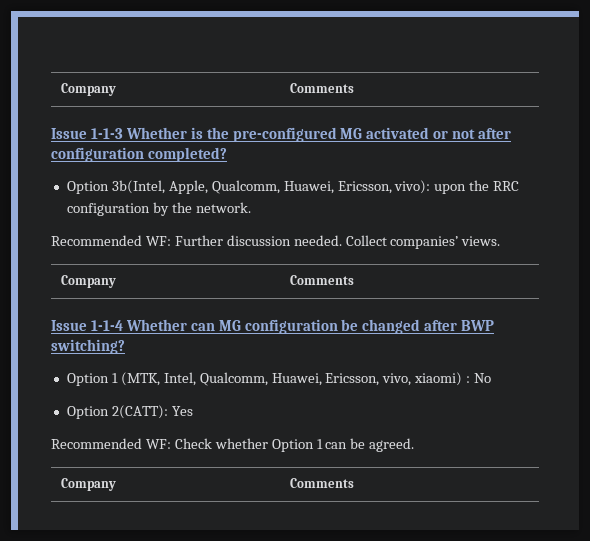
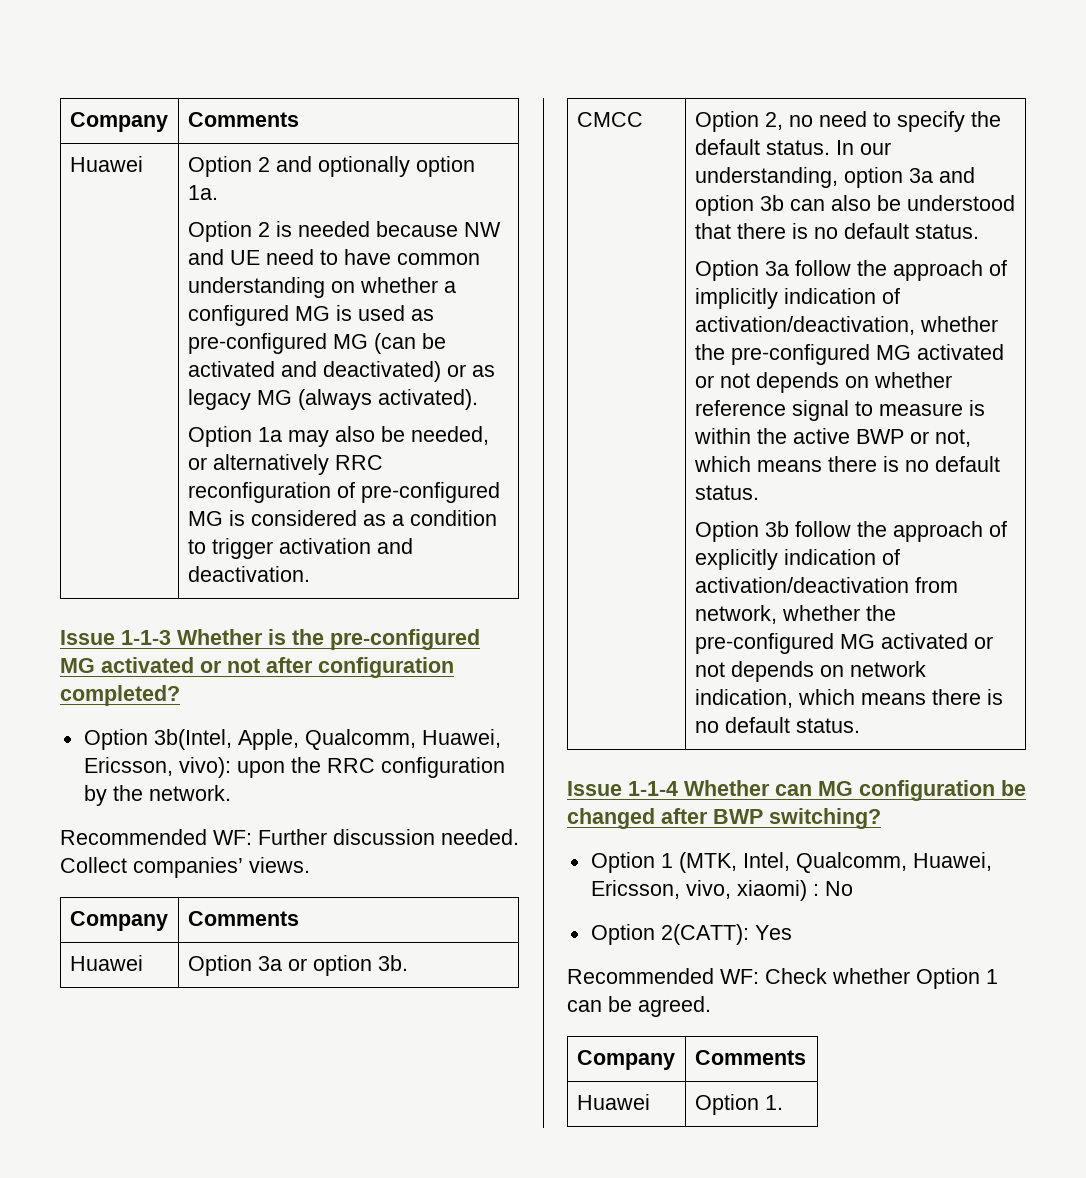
[60,83,116,96] [289,83,354,93] Company | Comments -> [69,112,168,132] [187,112,299,127] [69,156,143,172] [187,156,475,177] [187,185,218,200] [187,221,501,242] [187,249,480,265] [187,277,456,298] [187,305,434,326] [187,333,446,354] [187,361,495,382] [187,389,478,410] [187,426,489,447] [187,454,383,475] [187,482,500,503] [187,510,497,526] [187,538,413,559] [187,566,310,582] Company | Comments // Huawei | Option 2 and optionally option 1a. // Option 2 is needed because NW and UE need to have common understanding on whether a configured MG is used as pre-configured MG (can be activated and deactivated) or as legacy MG (always activated). // Option 1a may also be needed, or alternatively RRC reconfiguration of pre-configured MG is considered as a condition to trigger activation and deactivation.
(354, 280) none -> [69,955,143,971] [187,955,408,976] [576,112,643,127] [694,111,1001,132] [694,139,891,155] [694,167,975,188] [694,195,1015,216] [694,223,979,239] [694,260,1007,281] [694,288,900,309] [694,316,998,335] [694,344,1004,365] [694,372,952,393] [694,400,985,421] [693,428,971,447] [693,456,1000,472] [694,485,759,500] [694,521,1007,542] [694,549,900,570] [694,577,958,593] [694,605,896,624] [694,633,993,654] [694,661,926,682] [694,689,1003,708] [694,717,860,733] // Huawei | Option 3a or option 3b. // CMCC | Option 2, no need to specify the default status. In our understanding, option 3a and option 3b can also be understood that there is no default status. // Option 3a follow the approach of implicitly indication of activation/deactivation, whether the pre-configured MG activated or not depends on whether reference signal to measure is within the active BWP or not, which means there is no default status. // Option 3b follow the approach of explicitly indication of activation/deactivation from network, whether the pre-configured MG activated or not depends on network indication, which means there is no default status.
(354, 483) none -> [576,1094,650,1110] [694,1094,783,1115] // Huawei | Option 1.

